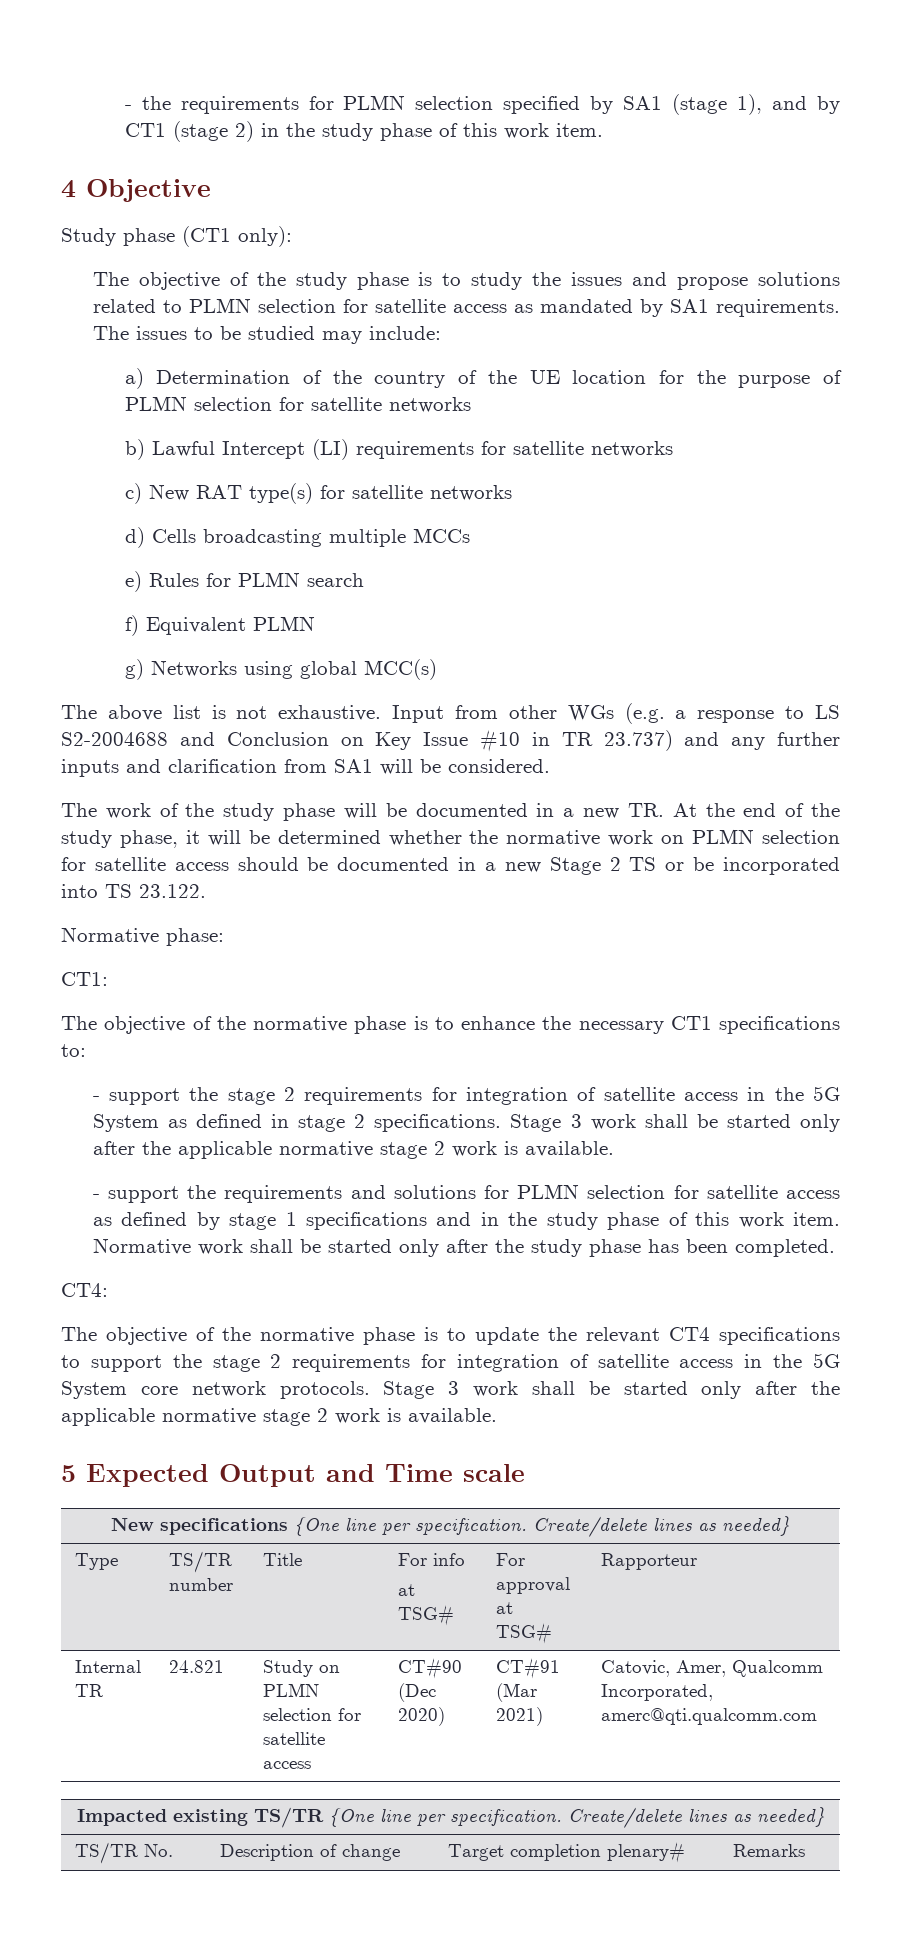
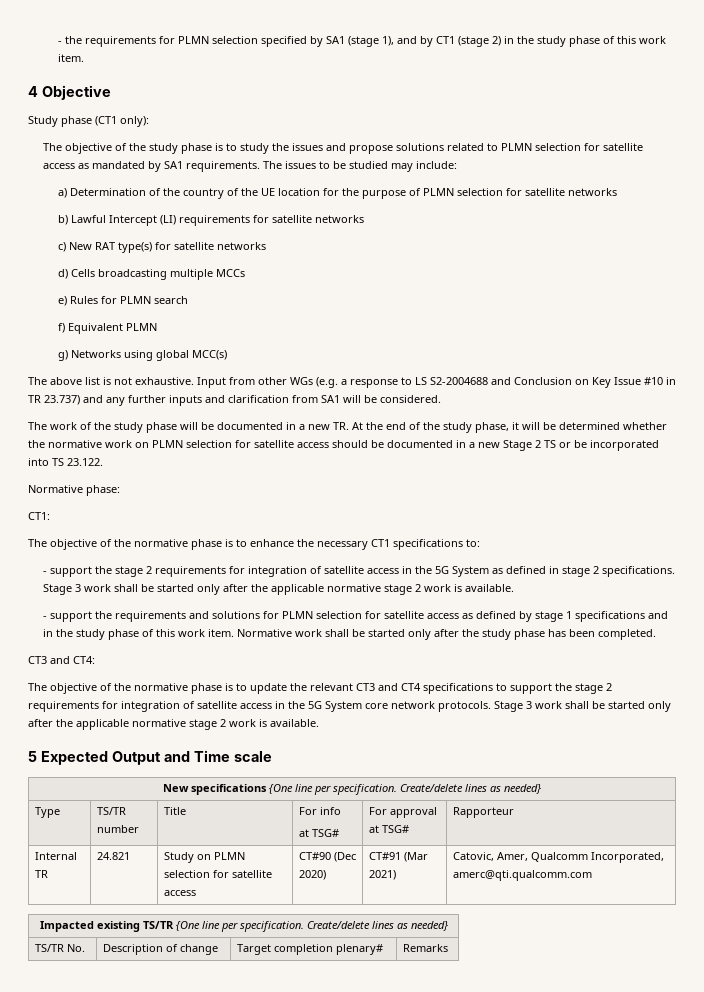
(835, 1248) none -> [28,656,70,664] CT3 and
(660, 1335) none -> [356,683,398,691] CT3 and

